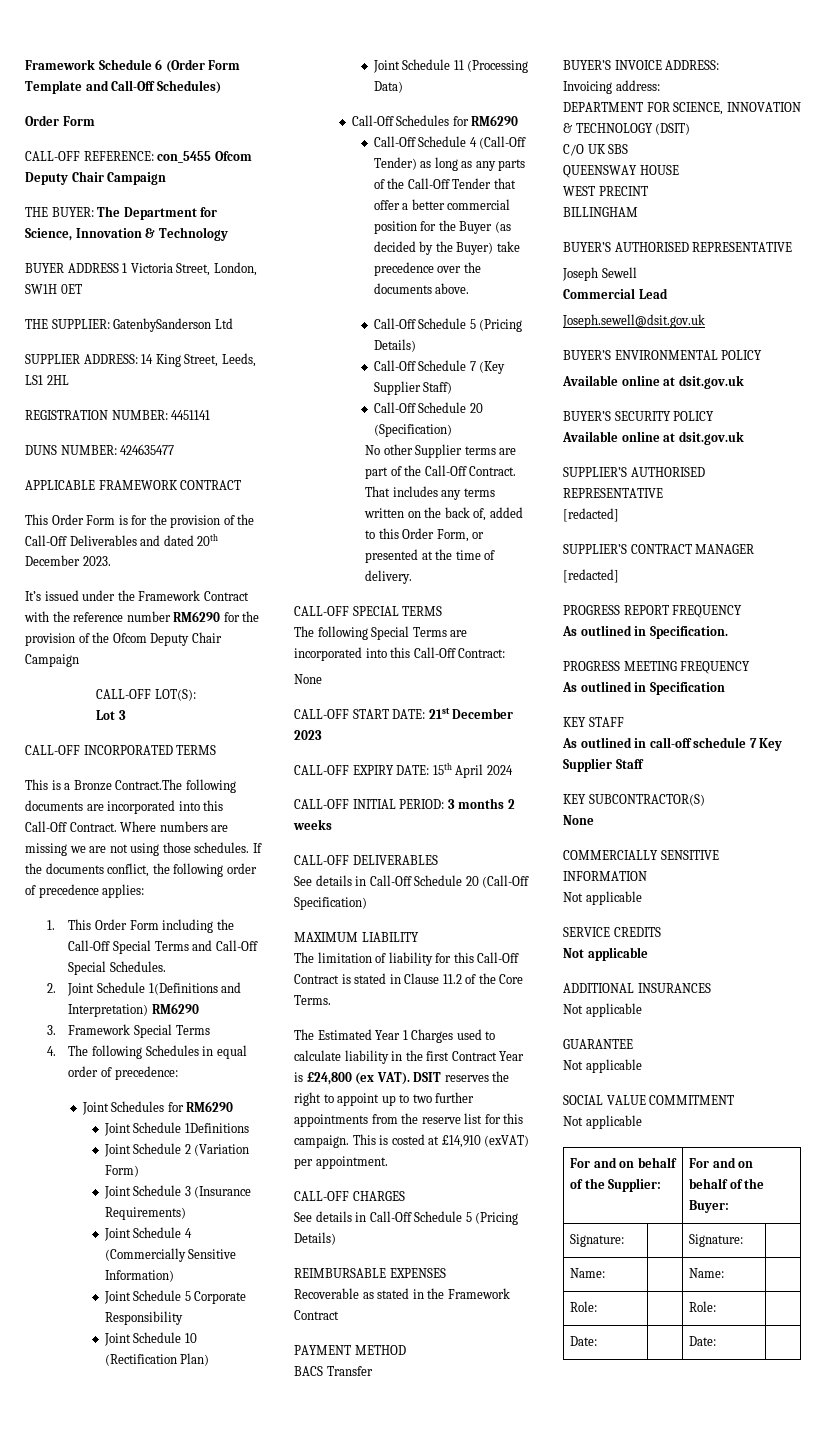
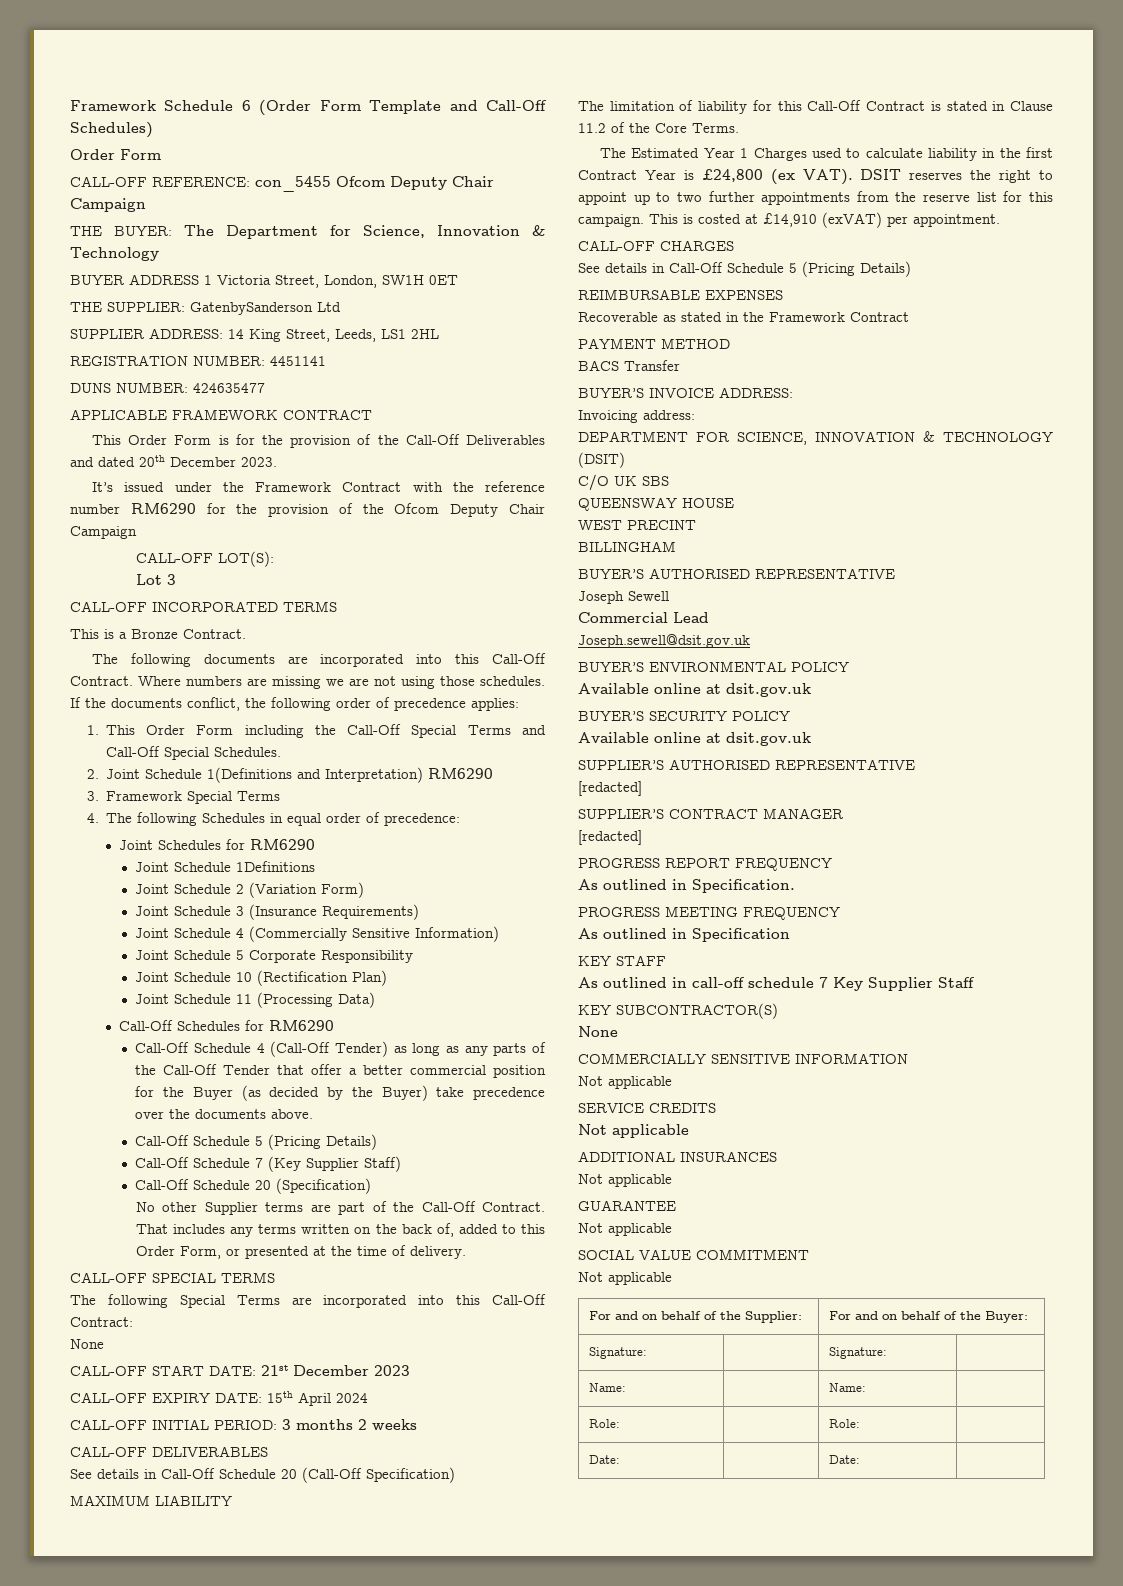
[115,779,183,790] Contract.The -> [183,629,246,639] [92,654,119,664] Contract. // The

